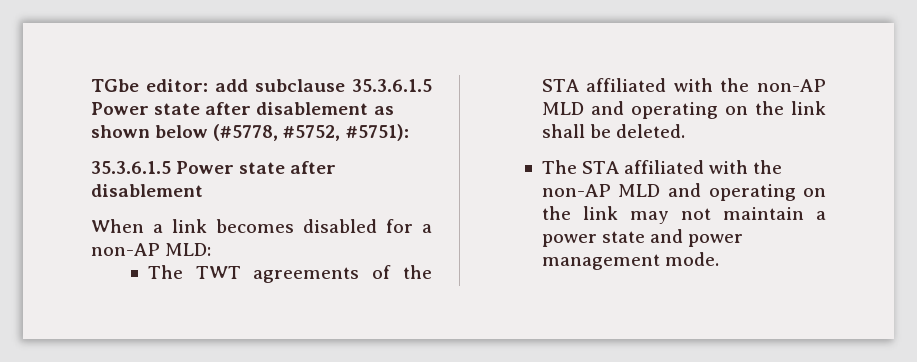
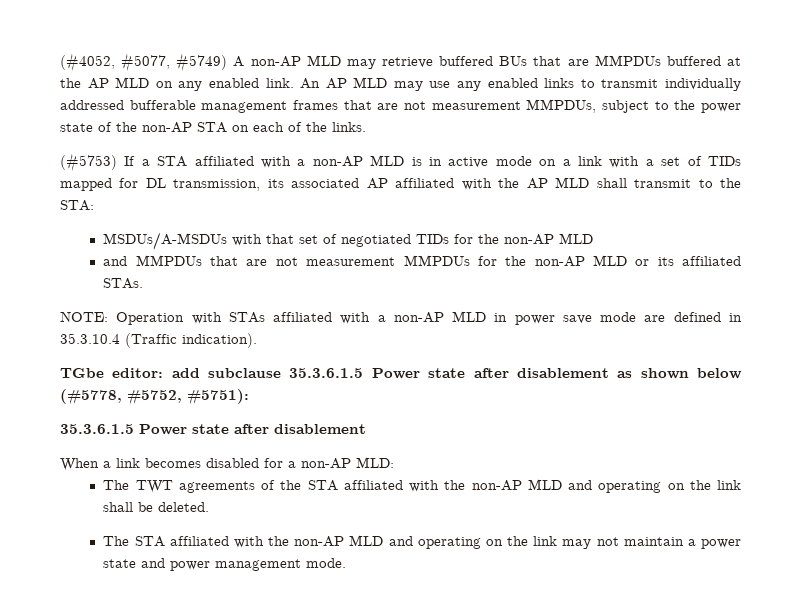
(91, 85) none -> [60,53,741,72] [60,77,741,91] [60,99,741,113] [60,122,366,133] [60,153,741,172] [60,177,741,191] [60,200,94,211] [103,232,594,250] [103,255,741,267] [103,278,144,289] [60,311,742,325] [60,333,257,348] (#4052, #5077, #5749) A non-AP MLD may retrieve buffered BUs that are MMPDUs buffered at the AP MLD on any enabled link. An AP MLD may use any enabled links to transmit individually addressed bufferable management frames that are not measurement MMPDUs, subject to the power state of the non-AP STA on each of the links. // (#5753) If a STA affiliated with a non-AP MLD is in active mode on a link with a set of TIDs mapped for DL transmission, its associated AP affiliated with the AP MLD shall transmit to the STA: // MSDUs/A-MSDUs with that set of negotiated TIDs for the non-AP MLD // and MMPDUs that are not measurement MMPDUs for the non-AP MLD or its affiliated STAs. // NOTE: Operation with STAs affiliated with a non-AP MLD in power save mode are defined in 35.3.10.4 (Traffic indication). //

